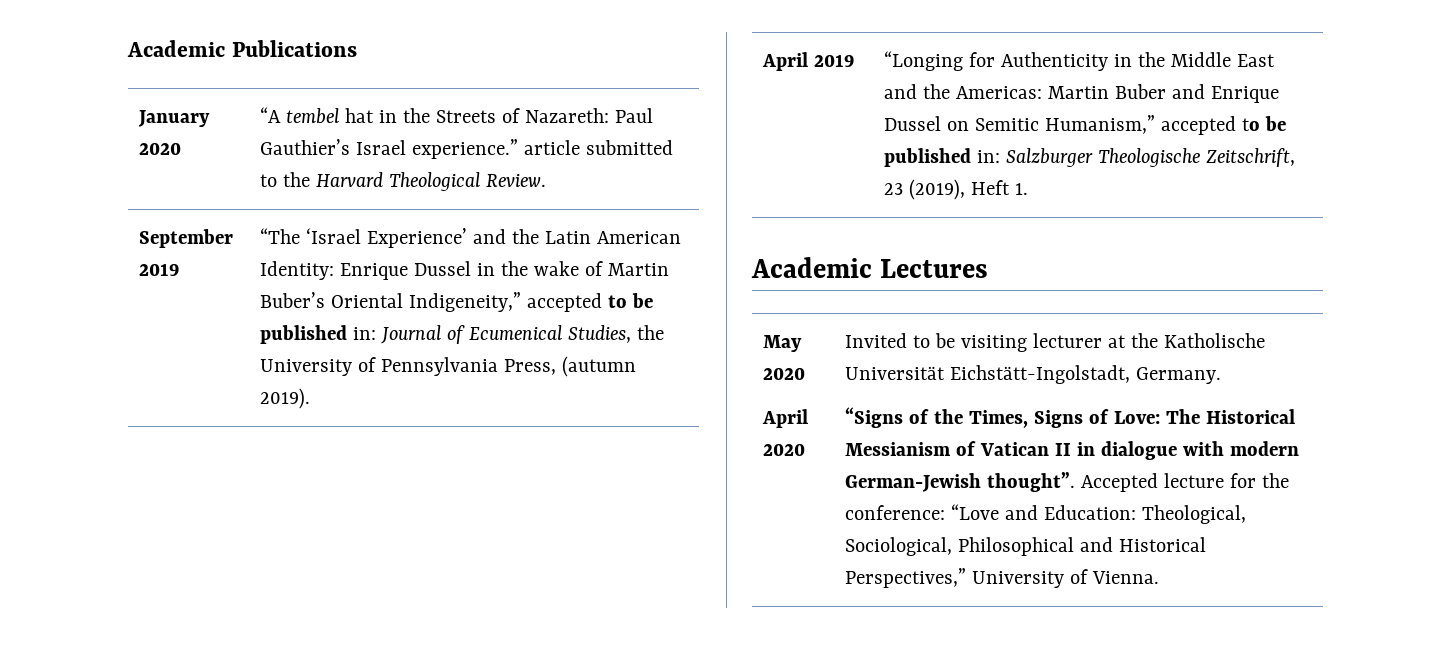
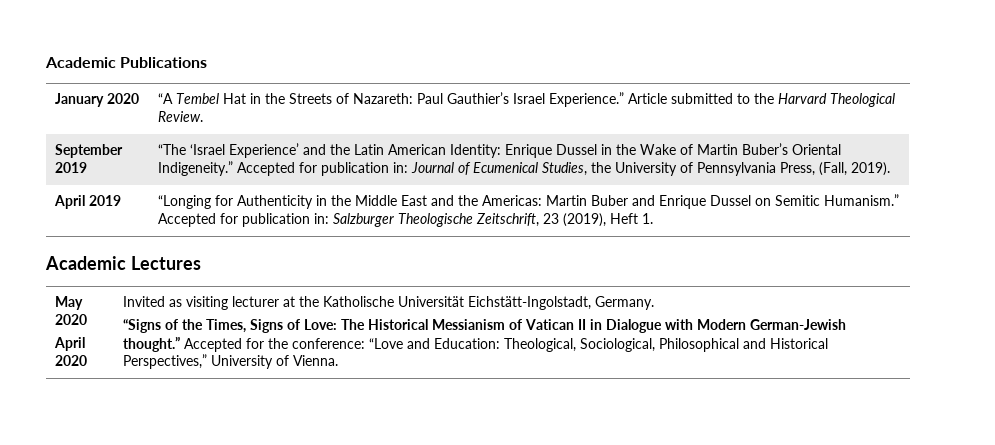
[286,108,375,124] tembel hat -> [176,93,247,104] Tembel Hat
[412,139,581,159] experience.” article -> [549,92,668,107] Experience.” Article
[533,261,579,276] wake -> [640,144,677,155] Wake
[409,292,653,312] [260,325,348,344] Indigeneity,” accepted to be published -> [158,161,390,176] Indigeneity.” Accepted for publication
[562,356,637,377] (autumn -> [819,162,848,176] (Fall,
[1045,115,1286,135] [884,148,972,167] Humanism,” accepted to be published -> [824,194,900,206] [158,213,311,227] Humanism.” Accepted for publication
[913,333,956,348] to be -> [169,299,183,307] as
[1100,441,1299,460] [845,472,1225,492] dialogue with modern German-Jewish thought”. Accepted lecture -> [606,319,847,333] [123,336,243,352] Dialogue with Modern German-Jewish thought.” Accepted

